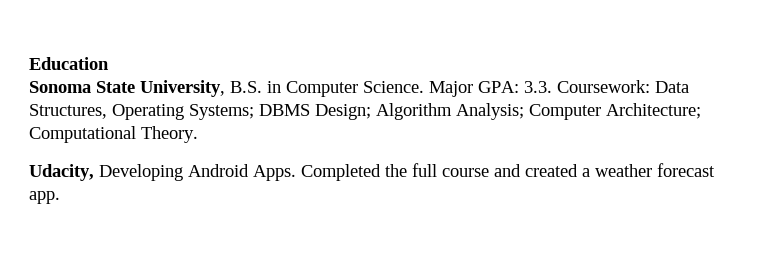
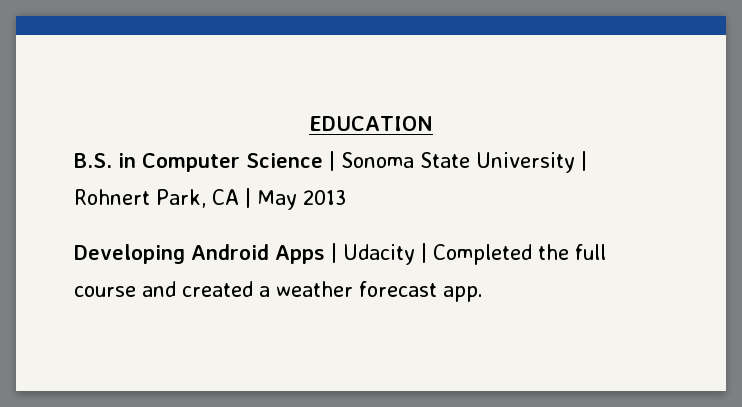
[29,57,109,70] [29,80,689,97] [29,103,701,120] [29,126,198,143] [29,164,296,181] Education // Sonoma State University, B.S. in Computer Science. Major GPA: 3.3. Coursework: Data Structures, Operating Systems; DBMS Design; Algorithm Analysis; Computer Architecture; Computational Theory. // Udacity, Developing Android Apps. -> [309,116,434,131] [74,151,587,173] [74,188,346,210] [74,243,427,265] EDUCATION // B.S. in Computer Science | Sonoma State University | Rohnert Park, CA | May 2013 // Developing Android Apps | Udacity |

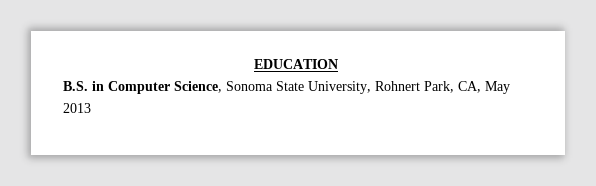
[246,151,587,173] [74,188,346,210] [74,243,606,265] [74,281,483,302] Science | Sonoma State University | Rohnert Park, CA | May 2013 // Developing Android Apps | Udacity | Completed the full course and created a weather forecast app. -> [174,81,510,94] [63,103,91,113] Science, Sonoma State University, Rohnert Park, CA, May 2013

